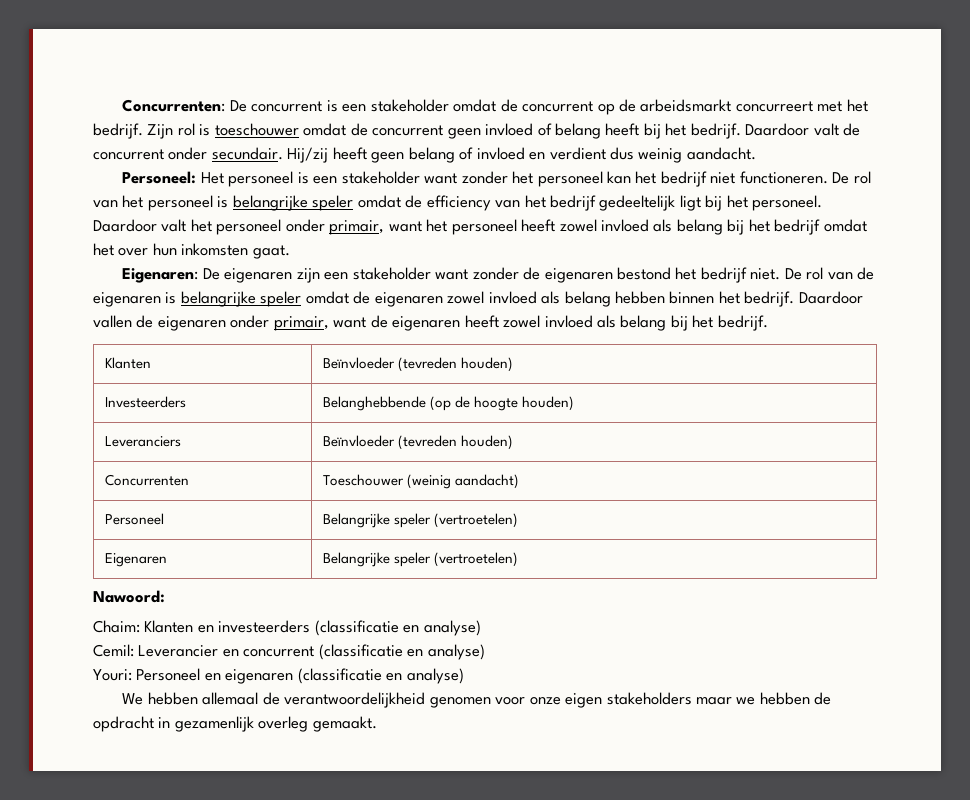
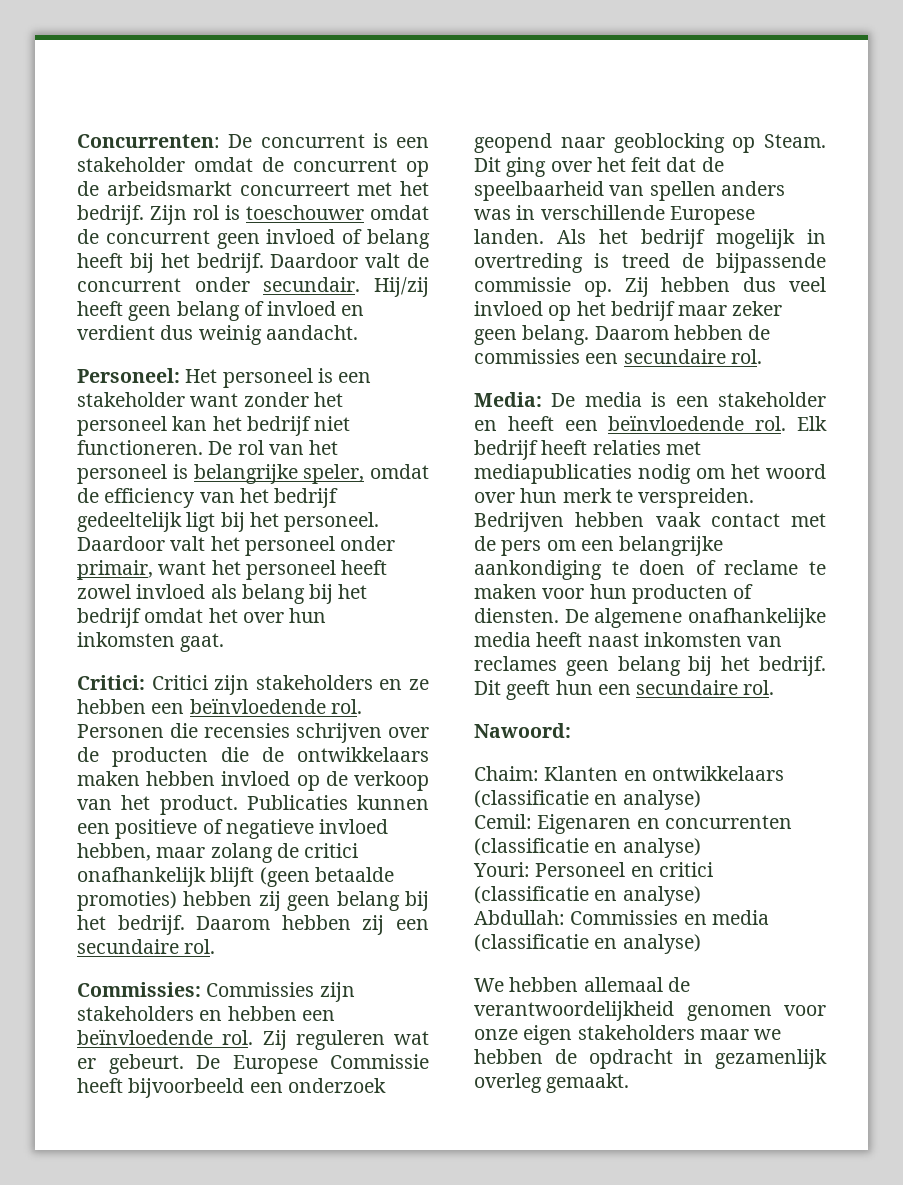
[312,195,354,211] speler -> [303,464,365,484] speler,
[122,267,875,283] [93,291,863,307] [93,315,768,331] [105,357,152,369] [323,357,514,372] [105,396,187,408] [323,396,575,411] [105,436,182,447] [323,435,514,450] [105,474,190,486] [323,474,520,489] [105,513,165,525] [323,513,519,528] [105,553,168,567] [323,552,519,567] Eigenaren: De eigenaren zijn een stakeholder want zonder de eigenaren bestond het bedrijf niet. De rol van de eigenaren is belangrijke speler omdat de eigenaren zowel invloed als belang hebben binnen het bedrijf. Daardoor vallen de eigenaren onder primair, want de eigenaren heeft zowel invloed als belang bij het bedrijf. // Klanten | Beïnvloeder (tevreden houden) // Investeerders | Belanghebbende (op de hoogte houden) // Leveranciers | Beïnvloeder (tevreden houden) // Concurrenten | Toeschouwer (weinig aandacht) // Personeel | Belangrijke speler (vertroetelen) // Eigenaren | Belangrijke speler (vertroetelen) -> [77,675,430,695] [77,698,362,714] [77,723,429,743] [77,747,429,767] [77,771,429,791] [77,795,429,815] [77,819,389,839] [77,843,359,863] [77,867,394,887] [77,891,429,911] [77,915,429,935] [77,939,216,954] [77,982,355,1002] [77,1006,335,1021] [77,1029,429,1050] [77,1054,429,1074] [77,1078,386,1098] [474,133,826,153] [474,157,724,177] [474,181,785,201] [474,205,755,225] [474,229,826,249] [474,253,826,273] [474,277,826,297] [474,301,783,321] [474,325,771,345] [474,349,762,364] [474,392,826,407] [474,415,827,431] [474,440,701,460] [474,464,826,484] [474,488,755,508] [474,512,826,532] [474,536,724,556] [474,560,826,580] [474,584,754,604] [474,608,826,628] [474,632,783,647] [474,656,826,676] [474,680,775,700] Critici: Critici zijn stakeholders en ze hebben een beïnvloedende rol. Personen die recensies schrijven over de producten die de ontwikkelaars maken hebben invloed op de verkoop van het product. Publicaties kunnen een positieve of negatieve invloed hebben, maar zolang de critici onafhankelijk blijft (geen betaalde promoties) hebben zij geen belang bij het bedrijf. Daarom hebben zij een secundaire rol. // Commissies: Commissies zijn stakeholders en hebben een beïnvloedende rol. Zij reguleren wat er gebeurt. De Europese Commissie heeft bijvoorbeeld een onderzoek geopend naar geoblocking op Steam. Dit ging over het feit dat de speelbaarheid van spellen anders was in verschillende Europese landen. Als het bedrijf mogelijk in overtreding is treed de bijpassende commissie op. Zij hebben dus veel invloed op het bedrijf maar zeker geen belang. Daarom hebben de commissies een secundaire rol. // Media: De media is een stakeholder en heeft een beïnvloedende rol. Elk bedrijf heeft relaties met mediapublicaties nodig om het woord over hun merk te verspreiden. Bedrijven hebben vaak contact met de pers om een belangrijke aankondiging te doen of reclame te maken voor hun producten of diensten. De algemene onafhankelijke media heeft naast inkomsten van reclames geen belang bij het bedrijf. Dit geeft hun een secundaire rol.
[218,620,311,633] investeerders -> [651,766,784,781] ontwikkelaars
[138,645,315,657] Leverancier en concurrent -> [537,814,792,834] Eigenaren en concurrenten
[225,669,294,684] eigenaren -> [658,862,713,877] [474,886,701,906] [474,910,769,925] critici (classificatie en analyse) // Abdullah: Commissies en media

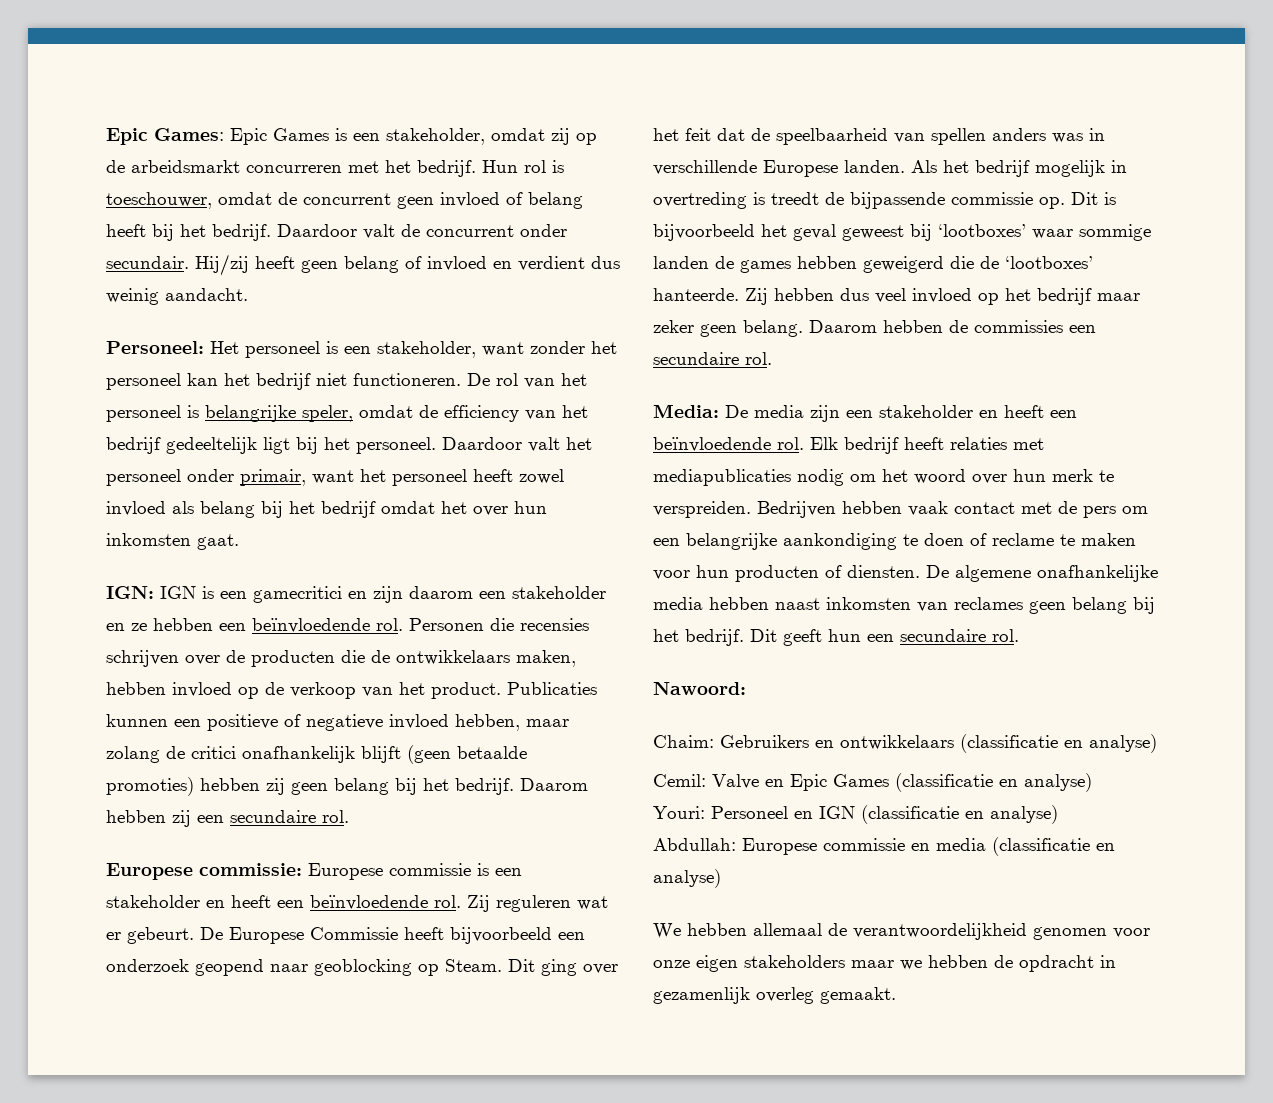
[77,133,429,148] [77,157,397,172] Concurrenten: De concurrent is een stakeholder omdat de concurrent -> [106,128,570,145] Epic Games: Epic Games is een stakeholder, omdat zij
[239,182,350,196] concurreert -> [246,165,342,173] concurreren
[150,205,187,225] Zijn -> [482,160,518,173] Hun
[246,205,364,220] toeschouwer -> [106,192,212,209] toeschouwer,
[77,392,185,407] stakeholder -> [377,341,476,358] stakeholder,
[77,675,373,695] Critici: Critici zijn stakeholders -> [106,586,606,603] IGN: IGN is een gamecritici en zijn daarom een stakeholder
[77,771,140,786] maken -> [516,650,576,667] maken,
[77,982,355,1002] [77,1006,297,1021] Commissies: Commissies zijn stakeholders en hebben -> [106,863,522,880] [106,895,271,908] Europese commissie: Europese commissie is een stakeholder en heeft
[621,253,670,268] treed -> [771,192,819,205] treedt
(612, 289) none -> [1071,192,1116,205] [653,224,1151,241] [653,256,1093,273] [653,288,739,301] Dit is bijvoorbeeld het geval geweest bij ‘lootboxes’ waar sommige landen de games hebben geweigerd die de ‘lootboxes’ hanteerde.
[651,392,667,407] is -> [810,405,840,422] zijn
[536,632,583,647] heeft -> [709,597,769,610] hebben
[544,766,619,781] Klanten -> [720,735,809,748] Gebruikers
[537,814,792,834] Eigenaren en concurrenten -> [712,774,889,791] Valve en Epic Games
[658,862,713,877] critici -> [819,806,855,819] IGN
[570,910,679,925] Commissies -> [742,838,905,855] Europese commissie

